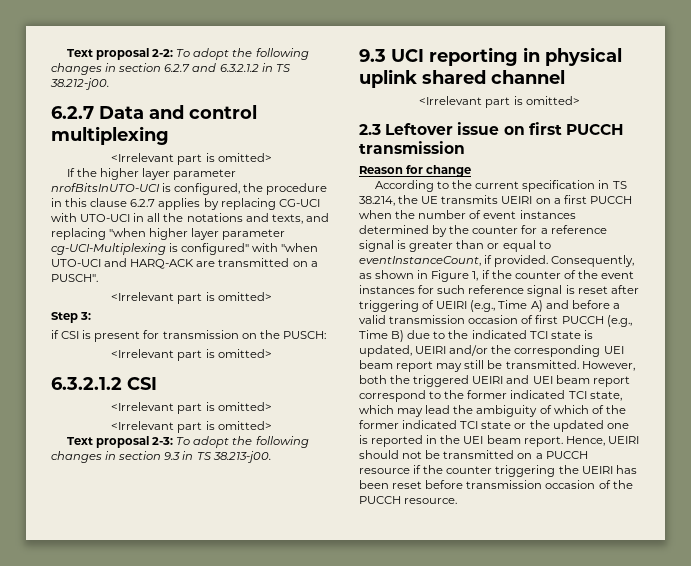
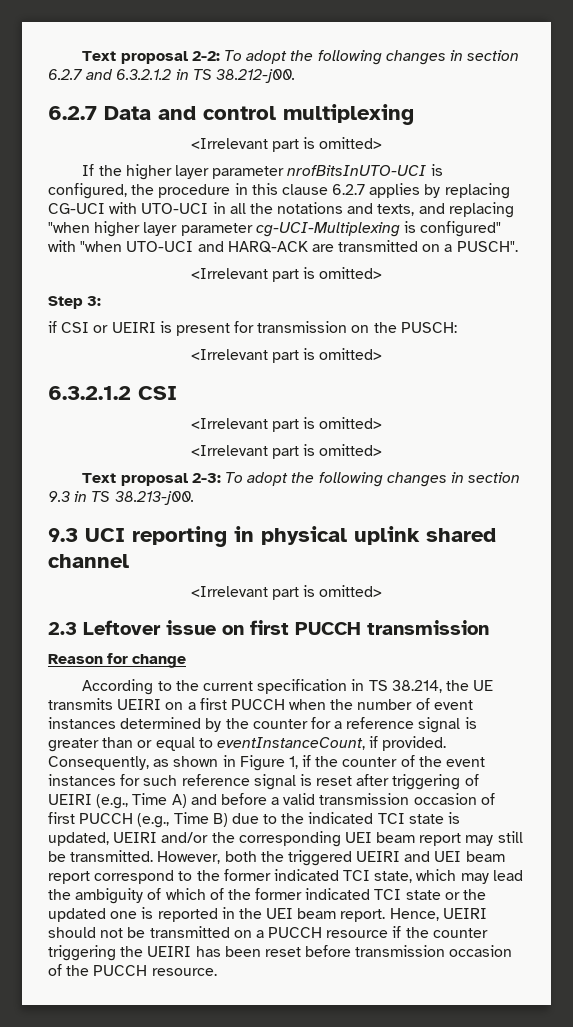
(80, 335) none -> [93,322,156,333] or UEIRI

